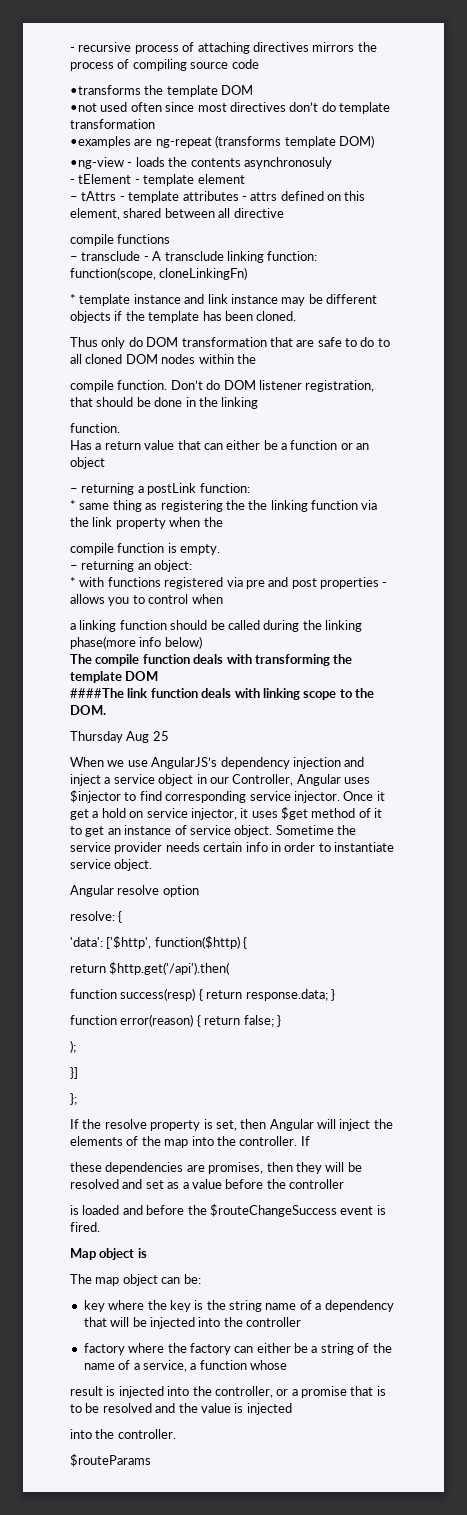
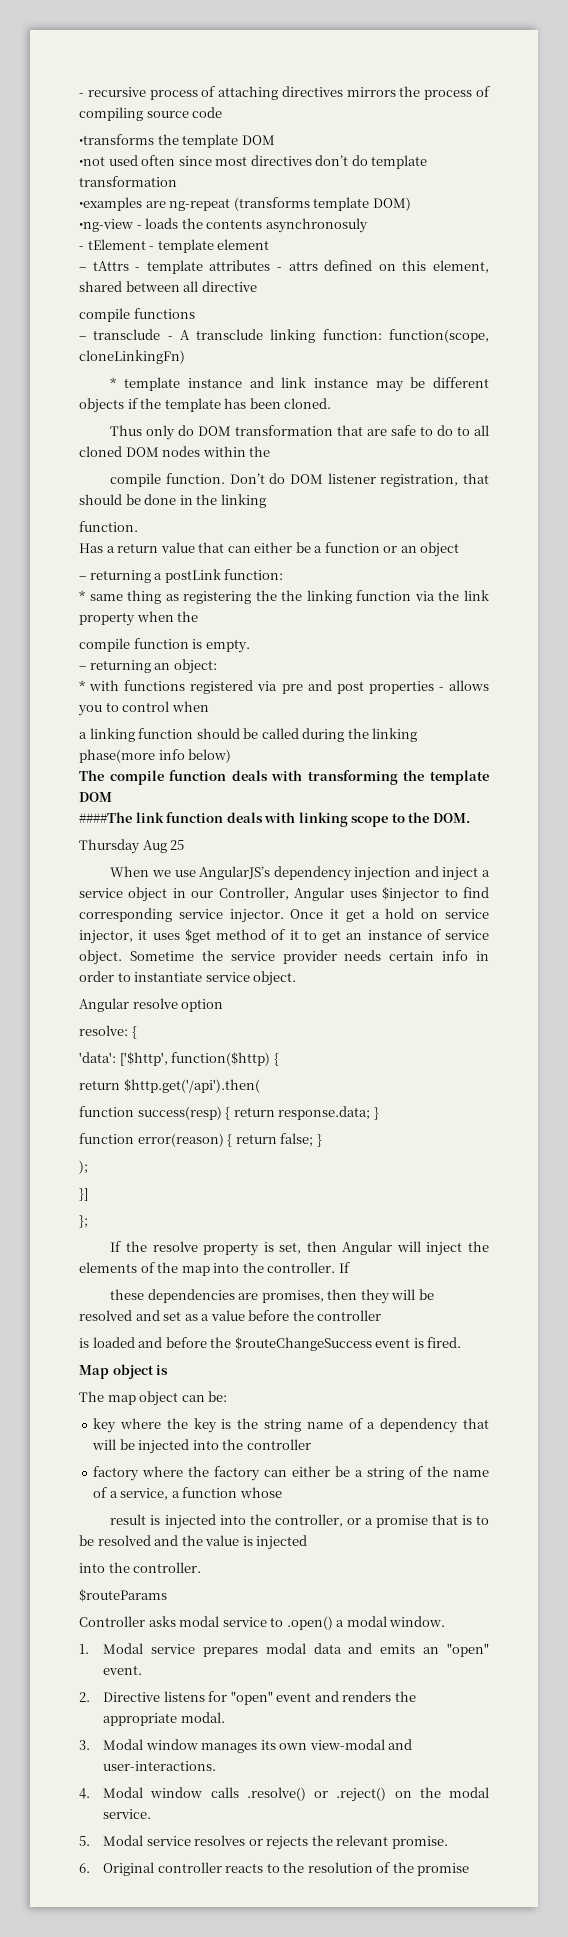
(151, 1460) none -> [79,1616,446,1630] [79,1643,490,1657] [103,1665,143,1675] [79,1691,416,1705] [103,1712,225,1726] [79,1739,413,1753] [103,1761,217,1771] [79,1787,490,1802] [103,1809,152,1819] [79,1835,448,1850] [79,1862,470,1876] // Controller asks modal service to .open() a modal window. // 1. Modal service prepares modal data and emits an "open" event. // 2. Directive listens for "open" event and renders the appropriate modal. // 3. Modal window manages its own view-modal and user-interactions. // 4. Modal window calls .resolve() or .reject() on the modal service. // 5. Modal service resolves or rejects the relevant promise. // 6. Original controller reacts to the resolution of the promise

